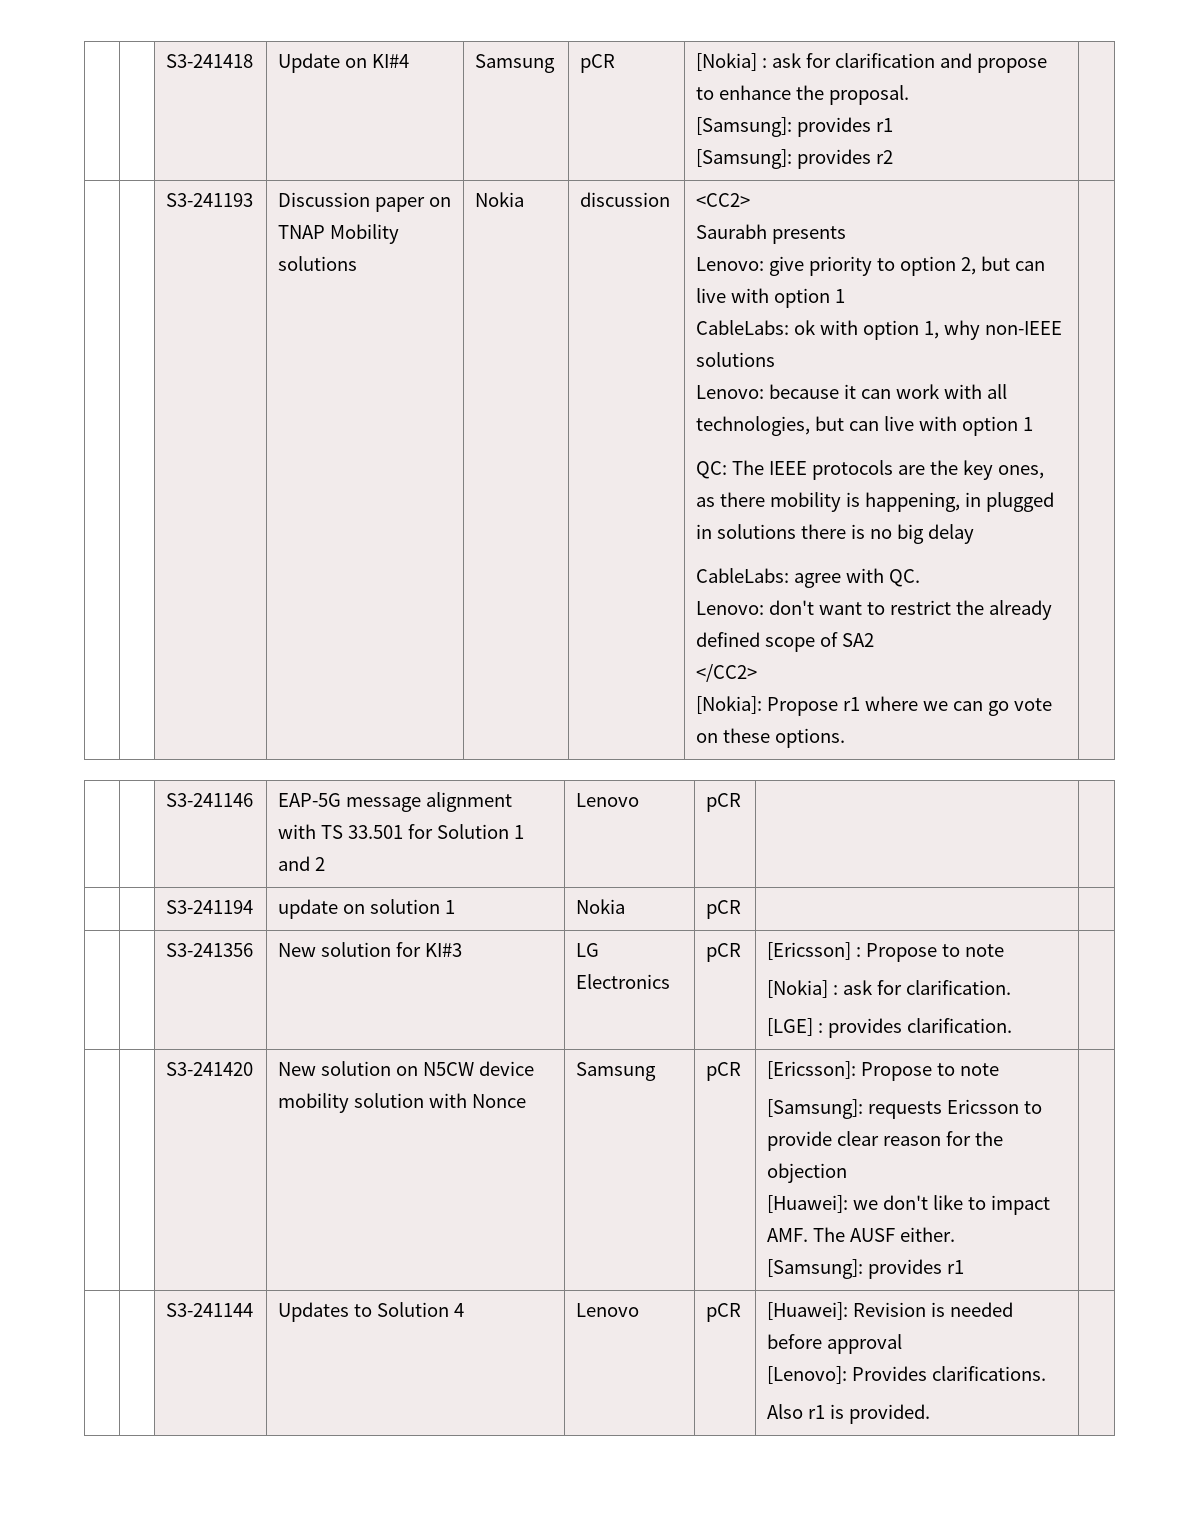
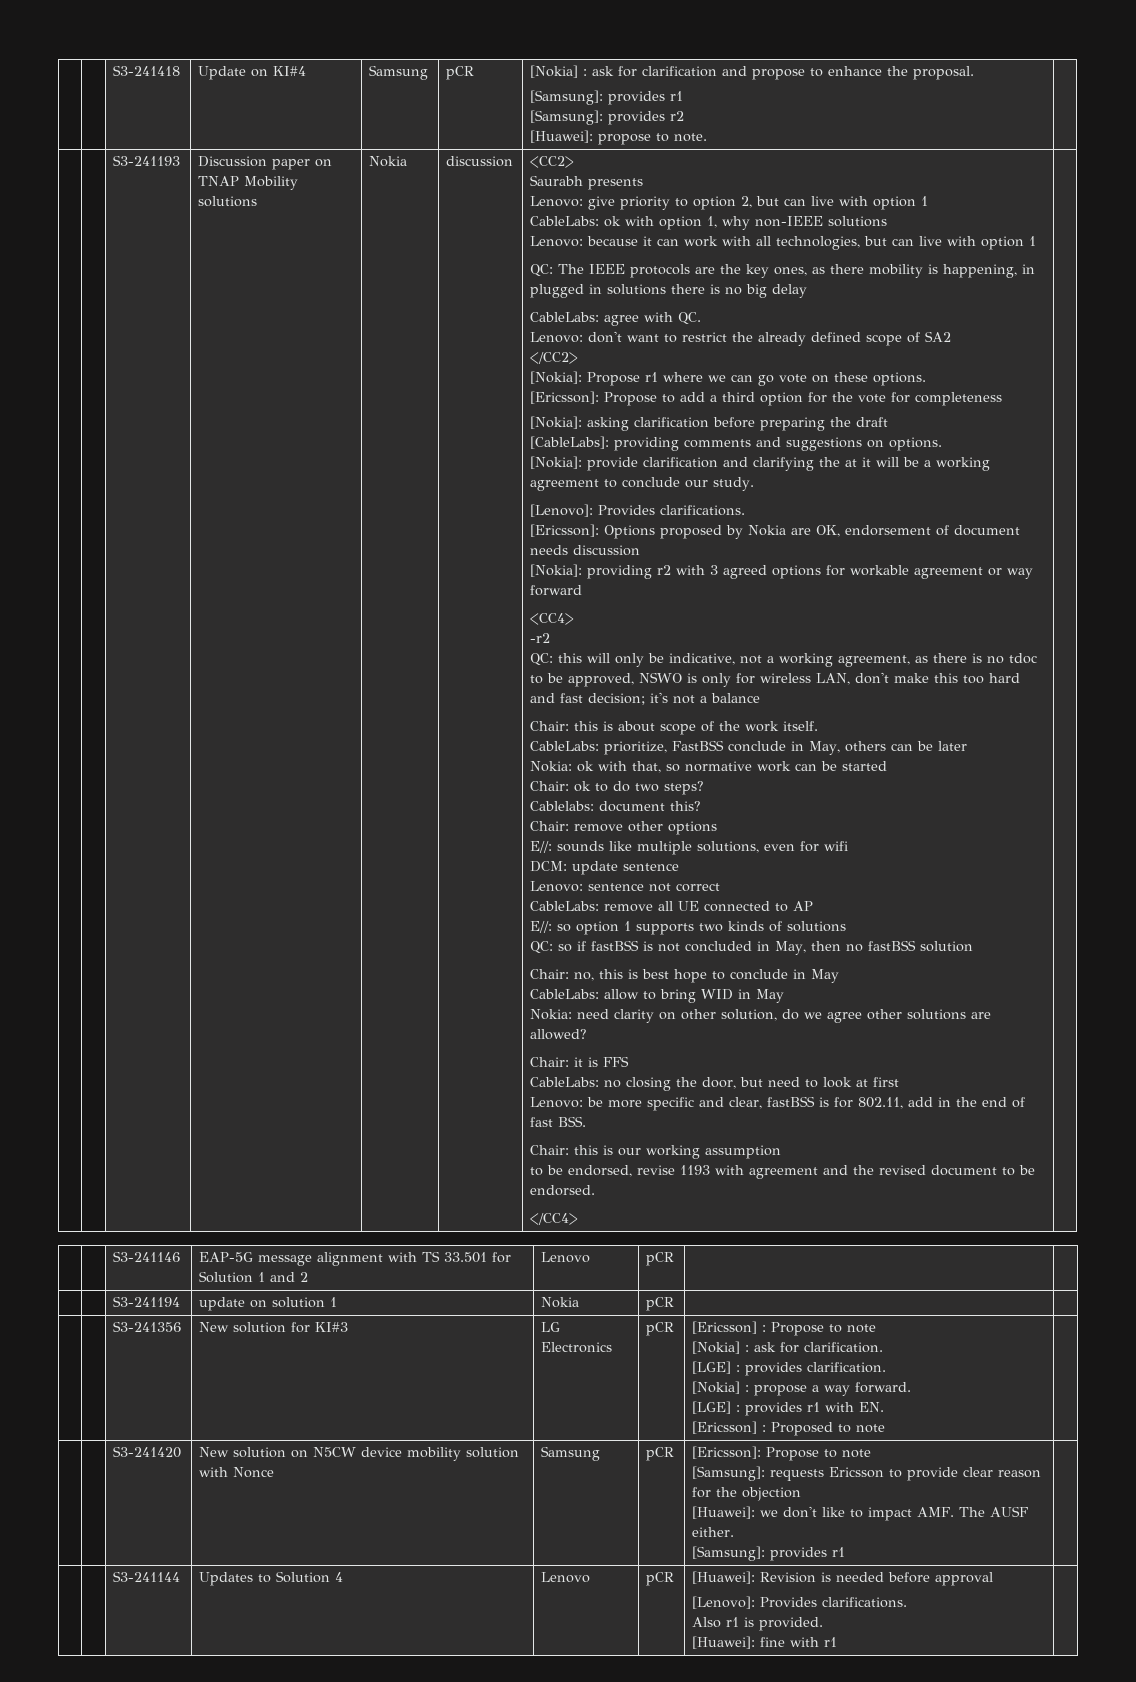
(894, 157) none -> [530,130,708,145] // [Huawei]: propose to note.
(846, 738) none -> [530,391,1003,406] [530,416,889,431] [530,436,943,451] [530,456,991,471] [530,477,755,491] [530,504,746,517] [530,524,1021,539] [530,545,641,556] [530,564,1034,579] [530,585,583,596] [530,613,575,625] [530,633,551,643] [530,653,1038,667] [530,672,1021,687] [530,692,761,705] [530,721,819,735] [530,740,968,755] [530,761,888,773] [530,781,705,795] [530,801,702,812] [530,821,718,835] [530,841,849,855] [530,861,680,875] [530,881,721,892] [530,901,814,912] [530,921,847,935] [530,940,974,955] [530,969,840,983] [530,989,785,1003] [530,1009,992,1023] [530,1029,588,1040] [530,1056,630,1067] [530,1077,900,1091] [530,1096,1026,1111] [530,1116,587,1127] [530,1145,782,1159] [530,1165,1036,1179] [530,1185,596,1196] [530,1213,579,1225] // [Ericsson]: Propose to add a third option for the vote for completeness // [Nokia]: asking clarification before preparing the draft // [CableLabs]: providing comments and suggestions on options. // [Nokia]: provide clarification and clarifying the at it will be a working agreement to conclude our study. // [Lenovo]: Provides clarifications. // [Ericsson]: Options proposed by Nokia are OK, endorsement of document needs discussion // [Nokia]: providing r2 with 3 agreed options for workable agreement or way forward // <CC4> // -r2 // QC: this will only be indicative, not a working agreement, as there is no tdoc to be approved, NSWO is only for wireless LAN, don't make this too hard and fast decision; it's not a balance // Chair: this is about scope of the work itself. // CableLabs: prioritize, FastBSS conclude in May, others can be later // Nokia: ok with that, so normative work can be started // Chair: ok to do two steps? // Cablelabs: document this? // Chair: remove other options // E//: sounds like multiple solutions, even for wifi // DCM: update sentence // Lenovo: sentence not correct // CableLabs: remove all UE connected to AP // E//: so option 1 supports two kinds of solutions // QC: so if fastBSS is not concluded in May, then no fastBSS solution // Chair: no, this is best hope to conclude in May // CableLabs: allow to bring WID in May // Nokia: need clarity on other solution, do we agree other solutions are allowed? // Chair: it is FFS // CableLabs: no closing the door, but need to look at first // Lenovo: be more specific and clear, fastBSS is for 802.11, add in the end of fast BSS. // Chair: this is our working assumption // to be endorsed, revise 1193 with agreement and the revised document to be endorsed. // </CC4>
(1013, 1025) none -> [692,1381,912,1396] [692,1401,885,1416] [692,1421,886,1436] // [Nokia] : propose a way forward. // [LGE] : provides r1 with EN. // [Ericsson] : Proposed to note
(931, 1414) none -> [692,1636,838,1649] // [Huawei]: fine with r1

